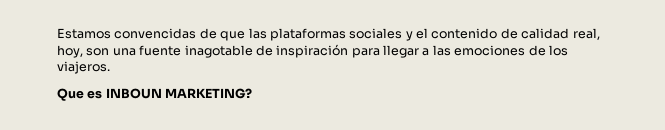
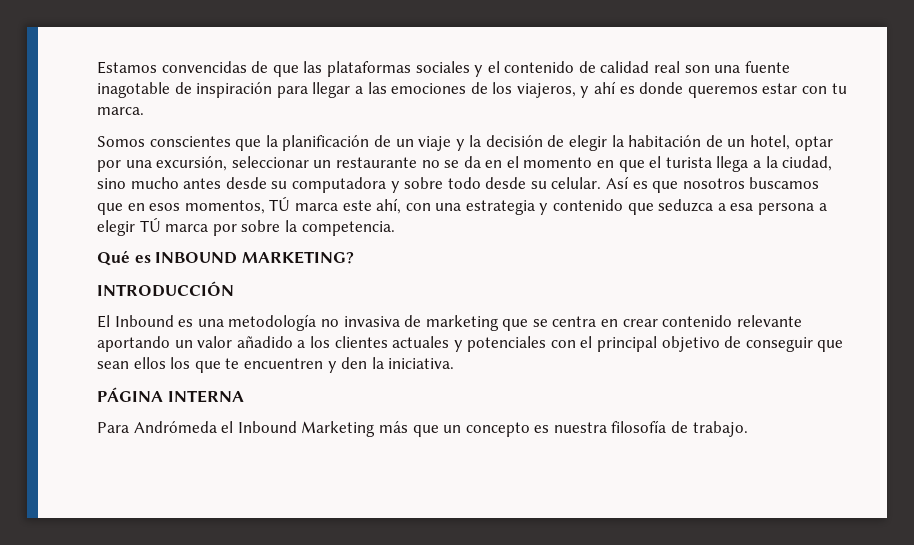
[572,28,600,40] [57,45,83,58] real, hoy, -> [654,61,681,73] real
[57,61,110,74] [57,88,253,101] viajeros. // Que es INBOUN MARKETING? -> [516,81,847,98] [97,107,144,115] [97,135,833,151] [97,156,833,172] [97,176,820,193] [97,196,827,215] [97,217,395,236] [97,250,354,266] [97,281,234,297] [97,314,802,331] [97,336,844,352] [97,357,455,373] [97,387,244,403] [97,420,748,437] viajeros, y ahí es donde queremos estar con tu marca. // Somos conscientes que la planificación de un viaje y la decisión de elegir la habitación de un hotel, optar por una excursión, seleccionar un restaurante no se da en el momento en que el turista llega a la ciudad, sino mucho antes desde su computadora y sobre todo desde su celular. Así es que nosotros buscamos que en esos momentos, TÚ marca este ahí, con una estrategia y contenido que seduzca a esa persona a elegir TÚ marca por sobre la competencia. // Qué es INBOUND MARKETING? // INTRODUCCIÓN // El Inbound es una metodología no invasiva de marketing que se centra en crear contenido relevante aportando un valor añadido a los clientes actuales y potenciales con el principal objetivo de conseguir que sean ellos los que te encuentren y den la iniciativa. // PÁGINA INTERNA // Para Andrómeda el Inbound Marketing más que un concepto es nuestra filosofía de trabajo.

